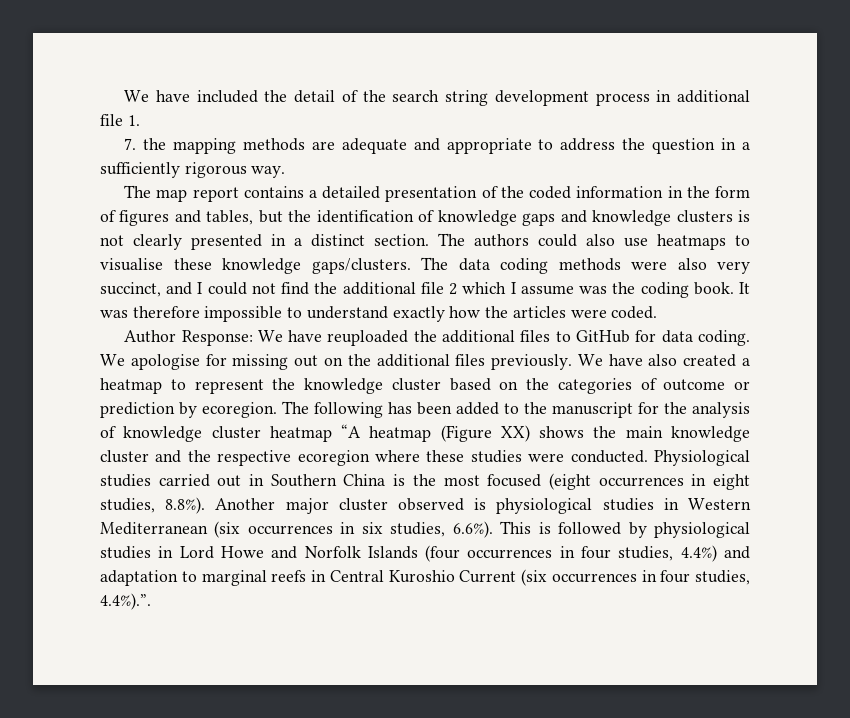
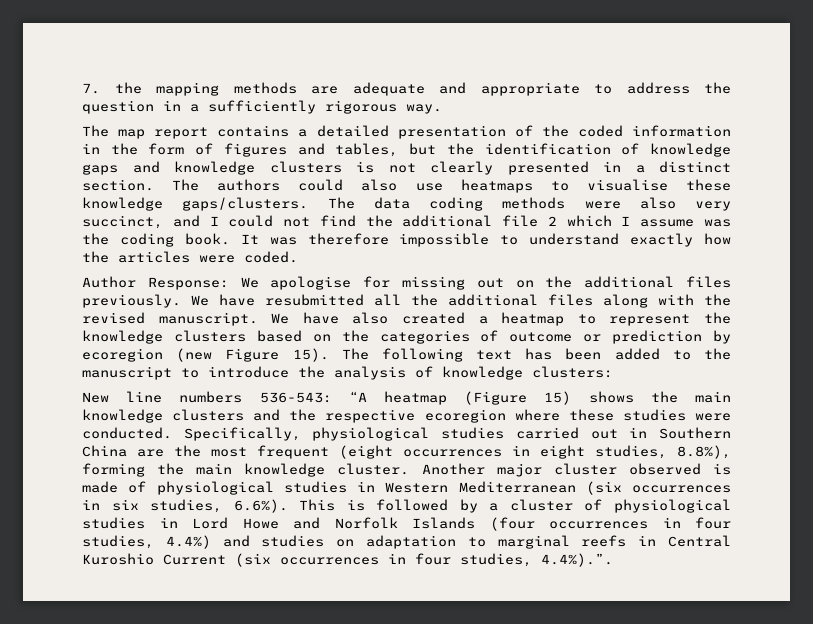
[124,90,750,106] [100,114,140,126] We have included the detail of the search string development process in additional file 1. // -> (82, 88) none
[288,330,750,346] [100,354,125,366] have reuploaded the additional files to GitHub for data coding. We -> (259, 282) none
(643, 360) none -> [265,294,731,308] [82,312,339,326] resubmitted all the additional files along with the revised manuscript. We have
[391,378,441,391] cluster -> [173,330,246,342] clusters
[202,402,277,418] ecoregion. -> [82,348,329,362] ecoregion (new Figure 15).
(383, 410) none -> [476,350,513,360] text
[638,402,659,414] for -> [181,366,289,378] to introduce
[211,426,332,442] cluster heatmap -> [532,366,613,378] [82,391,332,403] clusters: // New line numbers 536-543:
[500,425,530,442] XX) -> [544,391,572,405] 15)
[100,450,149,463] cluster -> [172,409,245,421] clusters
[653,450,750,466] Physiological -> [183,427,430,441] Specifically, physiological
[393,474,406,486] is -> [137,449,164,457] are
[487,474,542,487] focused -> [257,445,329,459] frequent
[165,497,206,514] 8.8%). -> [677,445,731,459] [82,463,410,477] 8.8%), forming the main knowledge cluster.
(487, 504) none -> [82,481,147,493] made of
(647, 530) none -> [489,499,603,511] a cluster of
(750, 552) none -> [261,535,355,547] studies on

